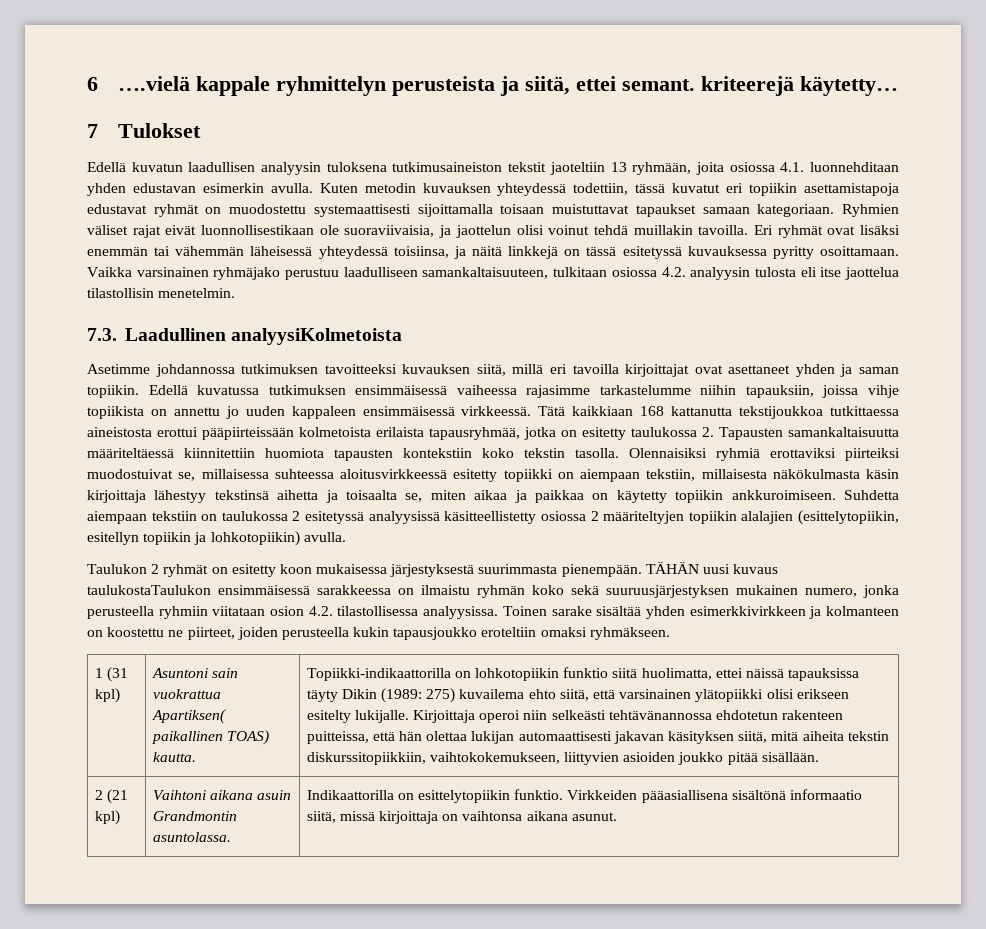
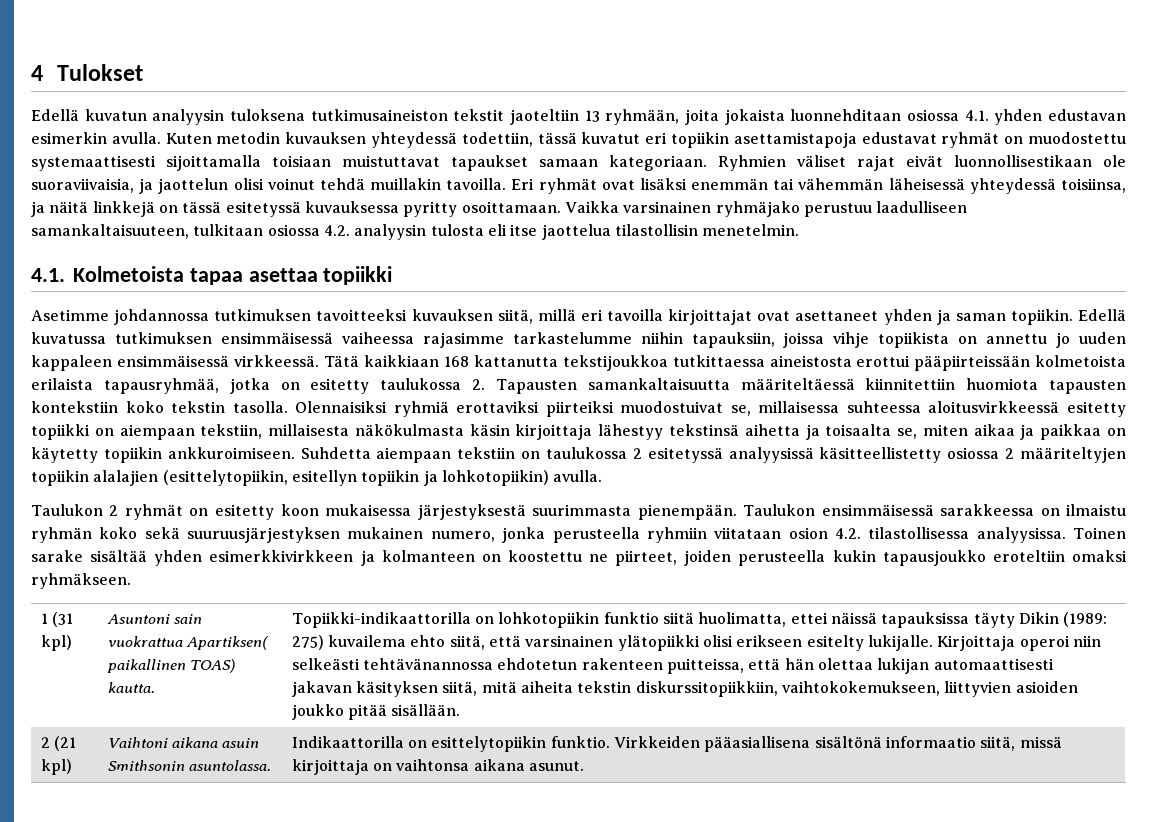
[87,76,898,96] [87,124,98,138] 6 ….vielä kappale ryhmittelyn perusteista ja siitä, ettei semant. kriteerejä käytetty… // 7 -> [31,65,43,81] 4
[188,162,256,172] laadullisen -> (147, 115) none
(724, 168) none -> [724,109,902,125] jokaista luonnehditaan
[810,162,900,172] luonnehditaan -> (989, 115) none
[500,204,545,214] toisaan -> [272,155,331,167] toisiaan
[87,328,403,345] 7.3. Laadullinen analyysiKolmetoista -> [31,266,393,285] 4.1. Kolmetoista tapaa asettaa topiikki
[645,562,779,574] [87,585,211,595] TÄHÄN uusi kuvaus taulukostaTaulukon -> [743,504,816,516] Taulukon
[152,811,237,821] Grandmontin -> [107,760,185,771] Smithsonin

